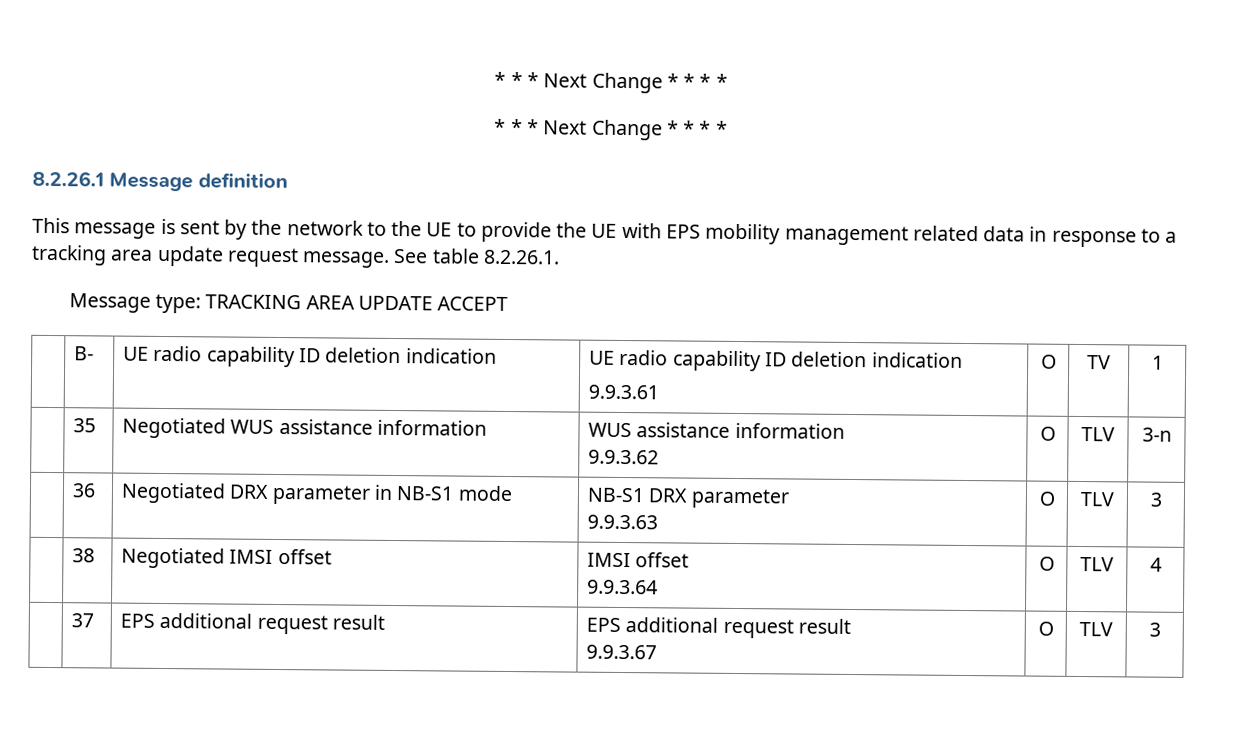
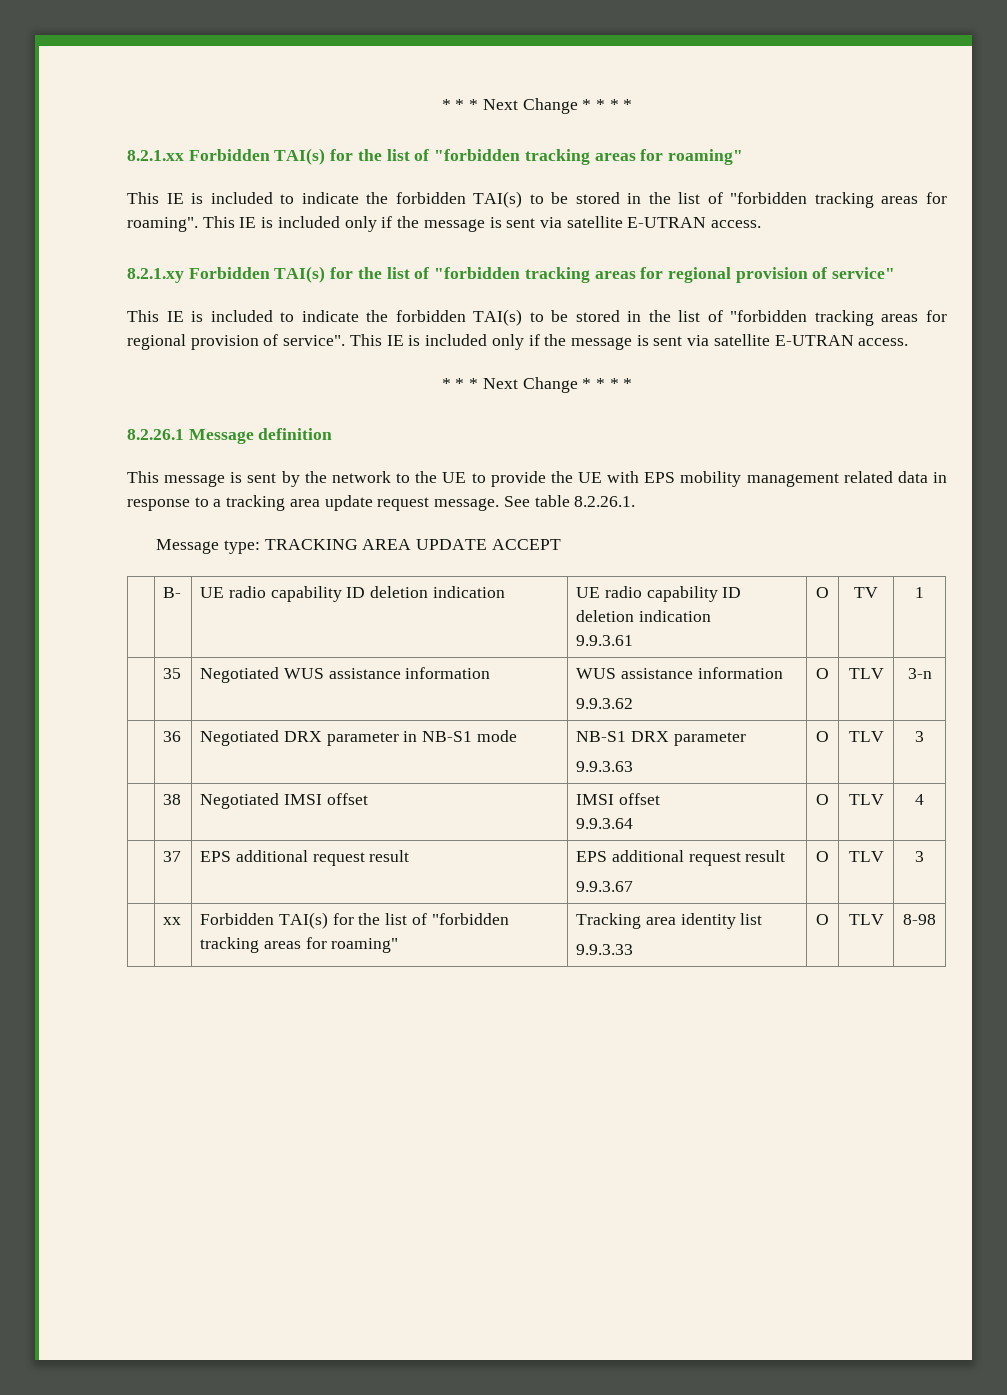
[494,71,728,94] * * * Next Change * * * * -> [441,98,633,114] [127,148,743,165] [127,191,947,208] [127,216,762,232] [127,266,896,283] [127,309,947,326] [127,334,909,350] * * * Next Change * * * * // 8.2.1.xx Forbidden TAI(s) for the list of "forbidden tracking areas for roaming" // This IE is included to indicate the forbidden TAI(s) to be stored in the list of "forbidden tracking areas for roaming". This IE is included only if the message is sent via satellite E-UTRAN access. // 8.2.1.xy Forbidden TAI(s) for the list of "forbidden tracking areas for regional provision of service" // This IE is included to indicate the forbidden TAI(s) to be stored in the list of "forbidden tracking areas for regional provision of service". This IE is included only if the message is sent via satellite E-UTRAN access.
(1161, 629) none -> [163,917,182,925] [200,912,509,929] [200,937,399,953] [576,913,763,929] [576,944,634,955] [816,914,829,925] [848,914,884,925] [903,914,936,925] // | xx | Forbidden TAI(s) for the list of "forbidden tracking areas for roaming" | Tracking area identity list // 9.9.3.33 | O | TLV | 8-98

